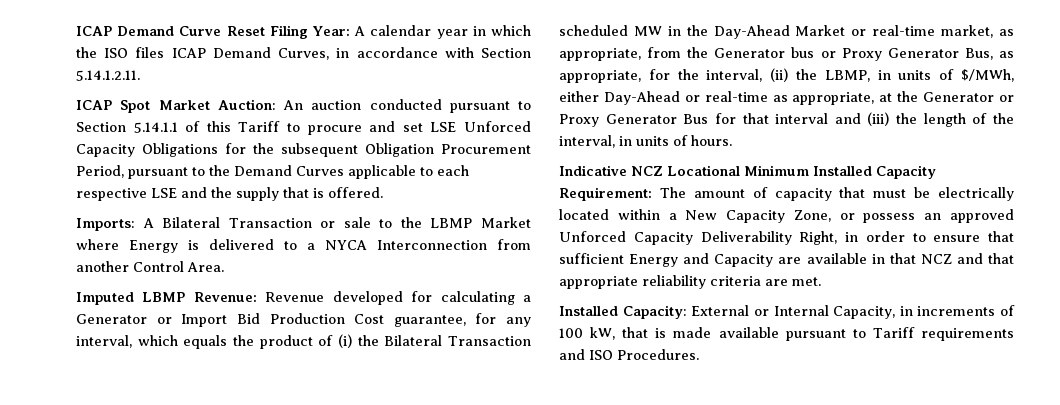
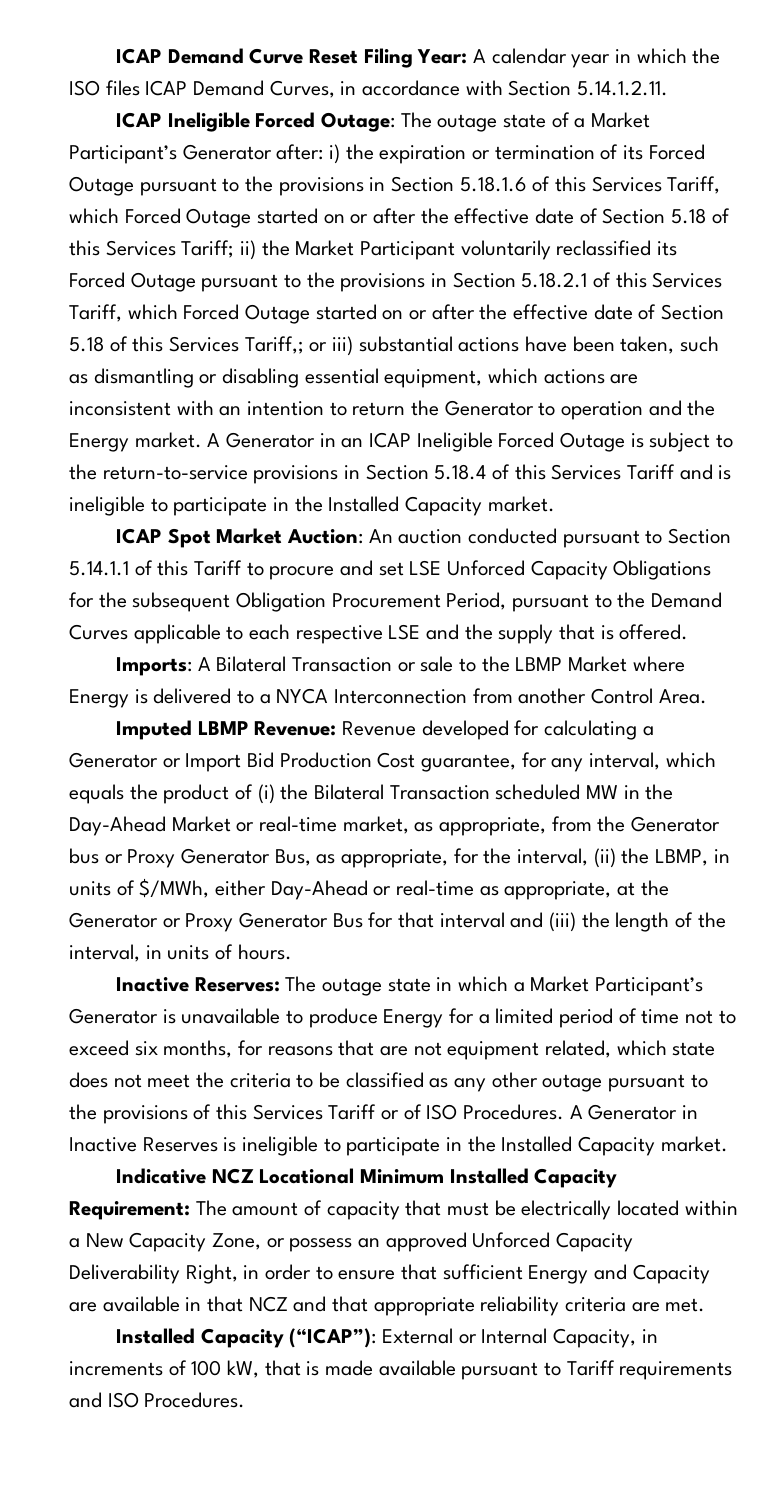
(140, 75) none -> [115,112,650,132] [69,144,705,164] [69,176,721,196] [69,208,730,228] [69,240,678,260] [69,272,723,292] [69,304,725,324] [69,336,720,356] [69,368,639,388] [69,400,716,420] [69,432,734,452] [69,464,732,484] [69,496,555,516] // ICAP Ineligible Forced Outage: The outage state of a Market Participant’s Generator after: i) the expiration or termination of its Forced Outage pursuant to the provisions in Section 5.18.1.6 of this Services Tariff, which Forced Outage started on or after the effective date of Section 5.18 of this Services Tariff; ii) the Market Participant voluntarily reclassified its Forced Outage pursuant to the provisions in Section 5.18.2.1 of this Services Tariff, which Forced Outage started on or after the effective date of Section 5.18 of this Services Tariff,; or iii) substantial actions have been taken, such as dismantling or disabling essential equipment, which actions are inconsistent with an intention to return the Generator to operation and the Energy market. A Generator in an ICAP Ineligible Forced Outage is subject to the return-to-service provisions in Section 5.18.4 of this Services Tariff and is ineligible to participate in the Installed Capacity market.
(732, 140) none -> [115,976,703,996] [69,1008,736,1028] [69,1040,716,1060] [69,1072,708,1092] [69,1104,699,1124] [69,1136,728,1156] // Inactive Reserves: The outage state in which a Market Participant’s Generator is unavailable to produce Energy for a limited period of time not to exceed six months, for reasons that are not equipment related, which state does not meet the criteria to be classified as any other outage pursuant to the provisions of this Services Tariff or of ISO Procedures. A Generator in Inactive Reserves is ineligible to participate in the Installed Capacity market.
[622,305,687,319] Capacity: -> [200,1328,377,1348] Capacity (“ICAP”):

